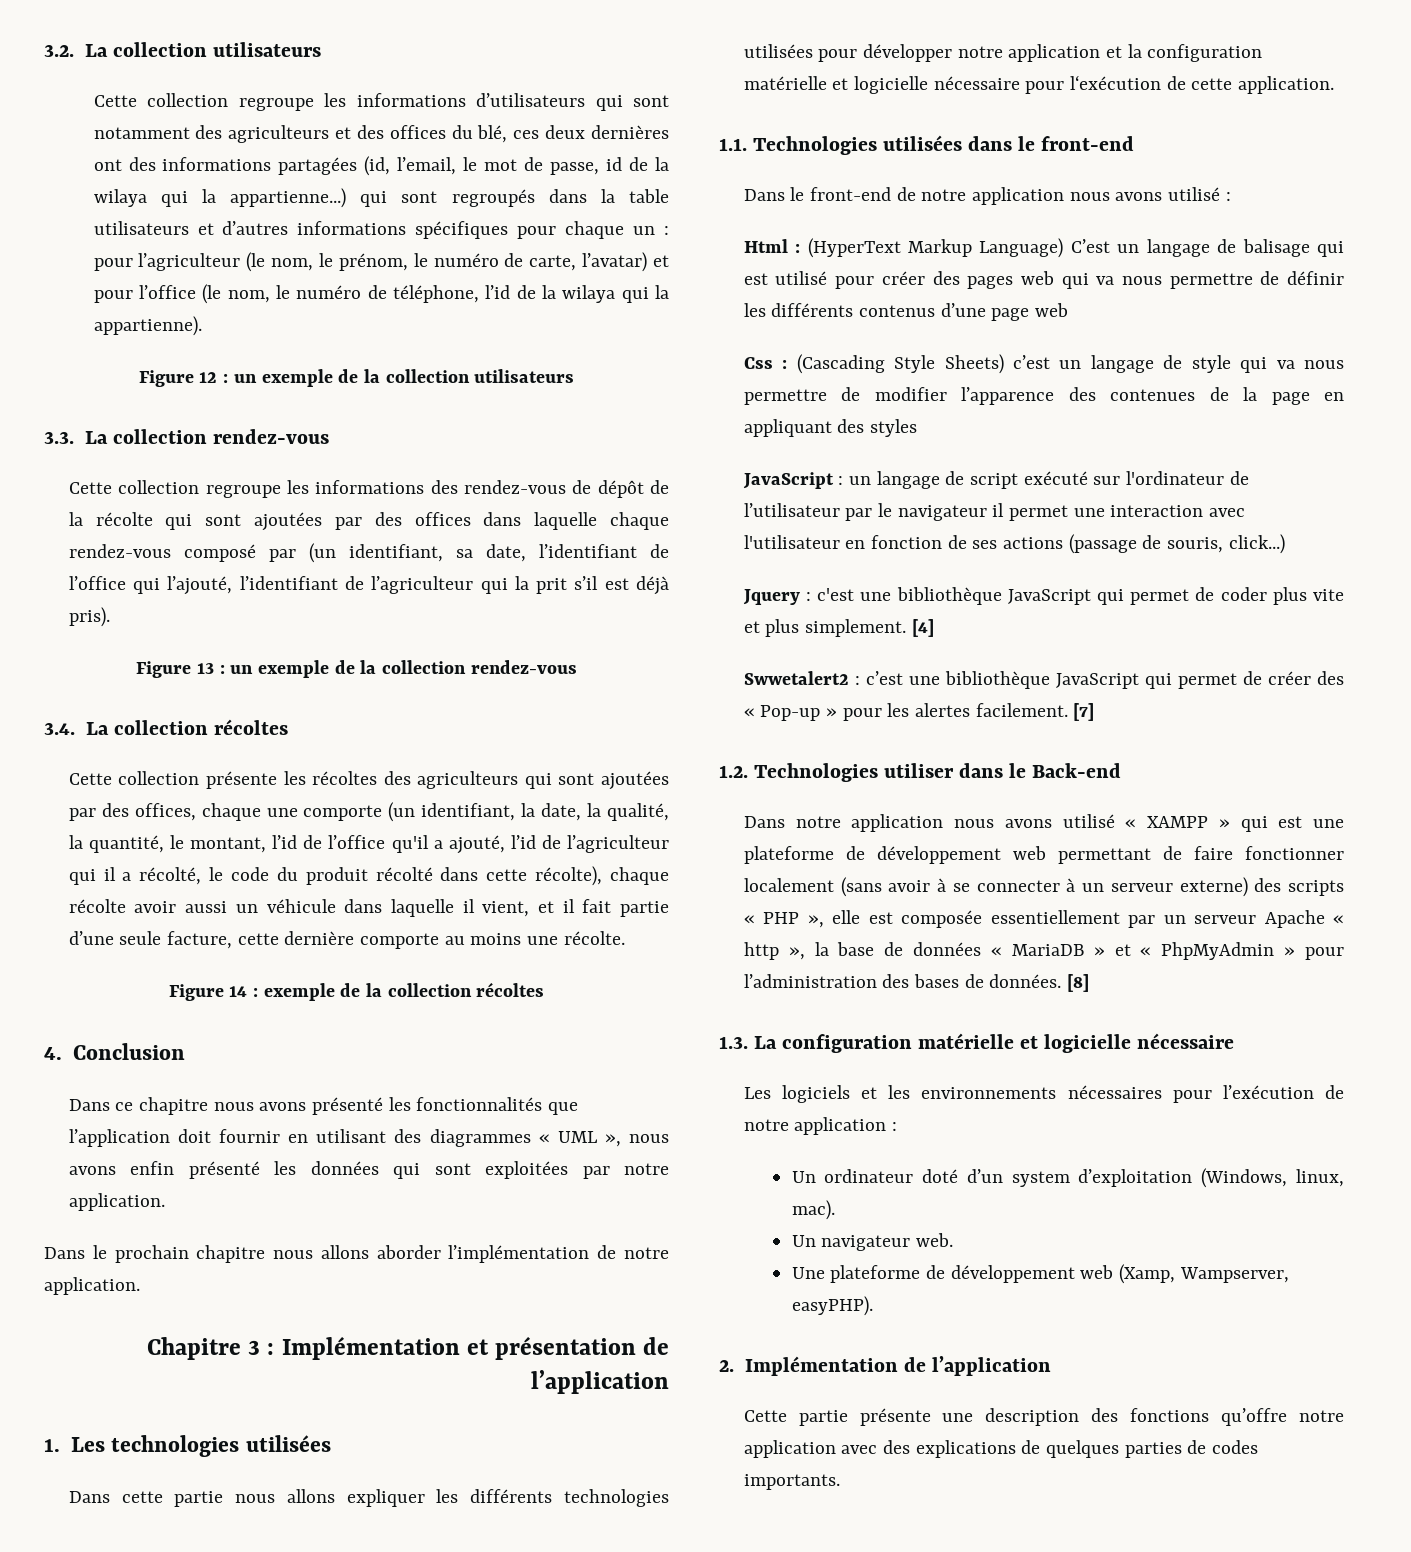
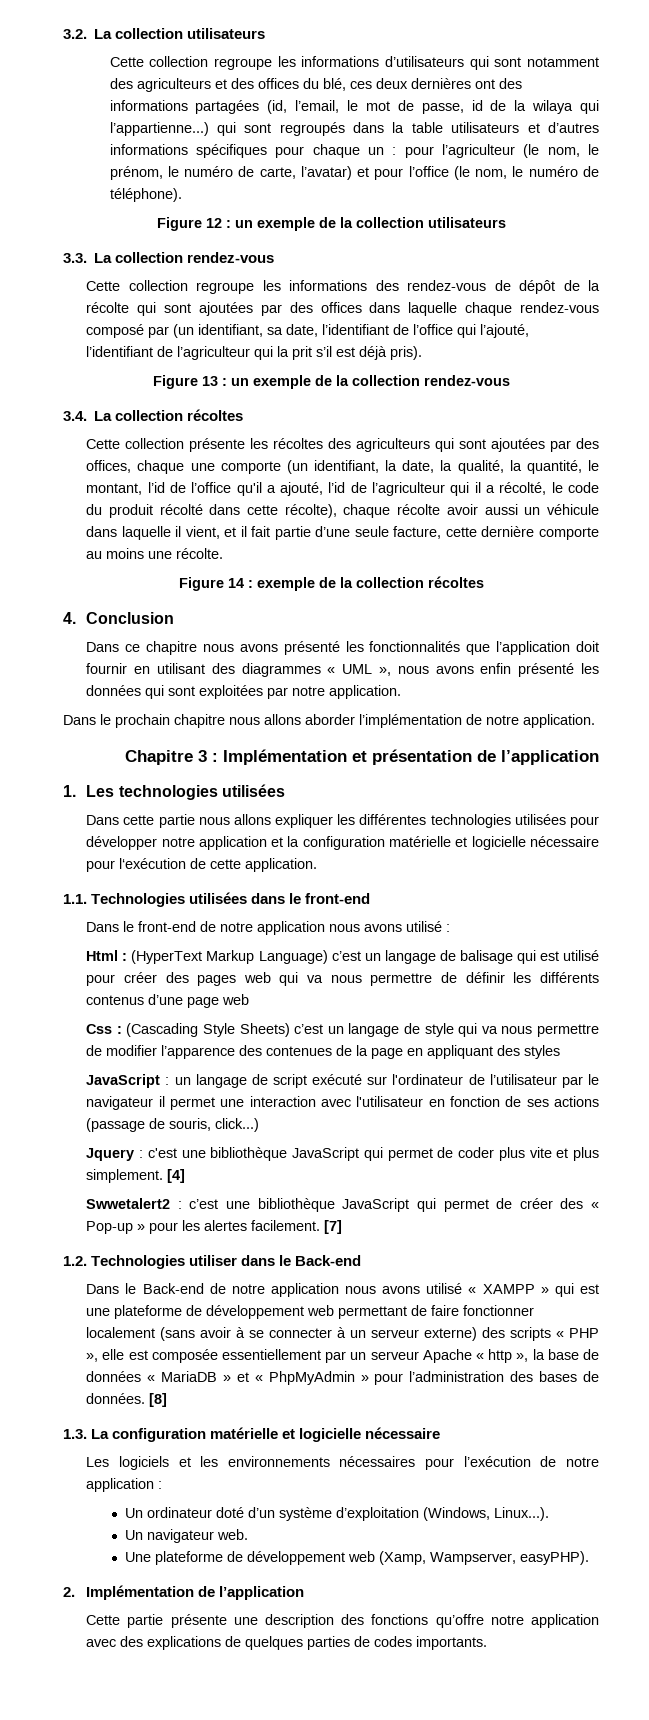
[201,188,347,208] la appartienne...) -> [109,122,209,136] l’appartienne...)
[392,285,669,303] [93,316,202,336] téléphone, l’id de la wilaya qui la appartienne). -> [109,188,182,202] téléphone).
[470,1489,553,1503] différents -> [359,814,427,825] différentes
[1070,239,1110,253] C’est -> [331,951,361,961] c’est
(785, 822) none -> [125,1283,226,1294] le Back-end de
[1011,1171,1070,1187] system -> [279,1507,333,1521] système
[1296,1169,1344,1187] [791,1200,835,1220] linux, mac). -> [494,1507,550,1521] Linux...).

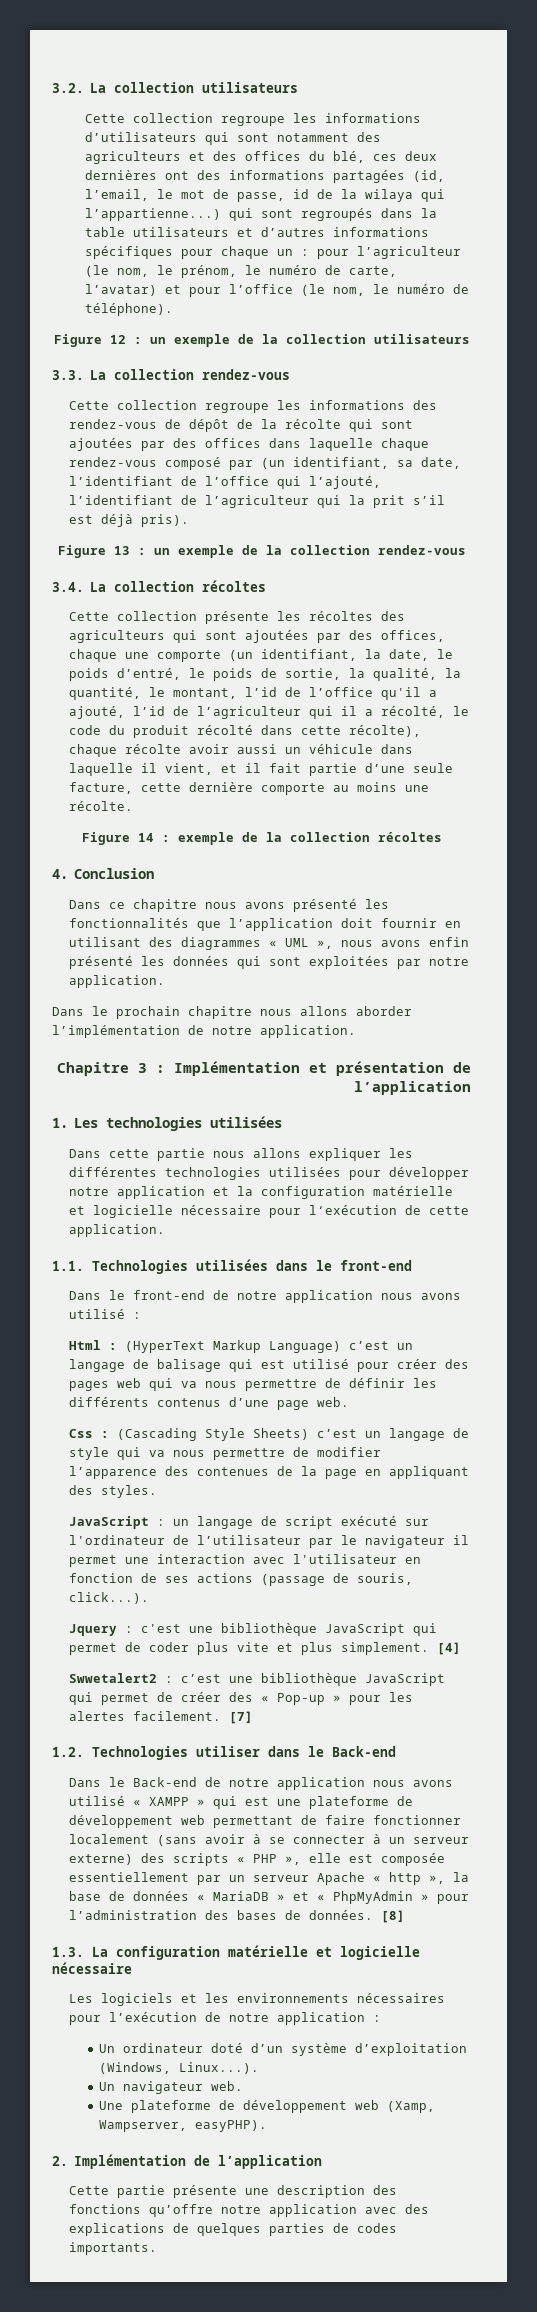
(435, 466) none -> [436,649,453,659] [68,668,341,681] le poids d’entré, le poids de sortie,
[222,994,250,1005] web -> [316,1397,349,1407] web.
[524,1045,561,1059] styles -> [100,1485,157,1498] styles.
[215,1118,260,1132] click...) -> [68,1592,149,1604] click...).

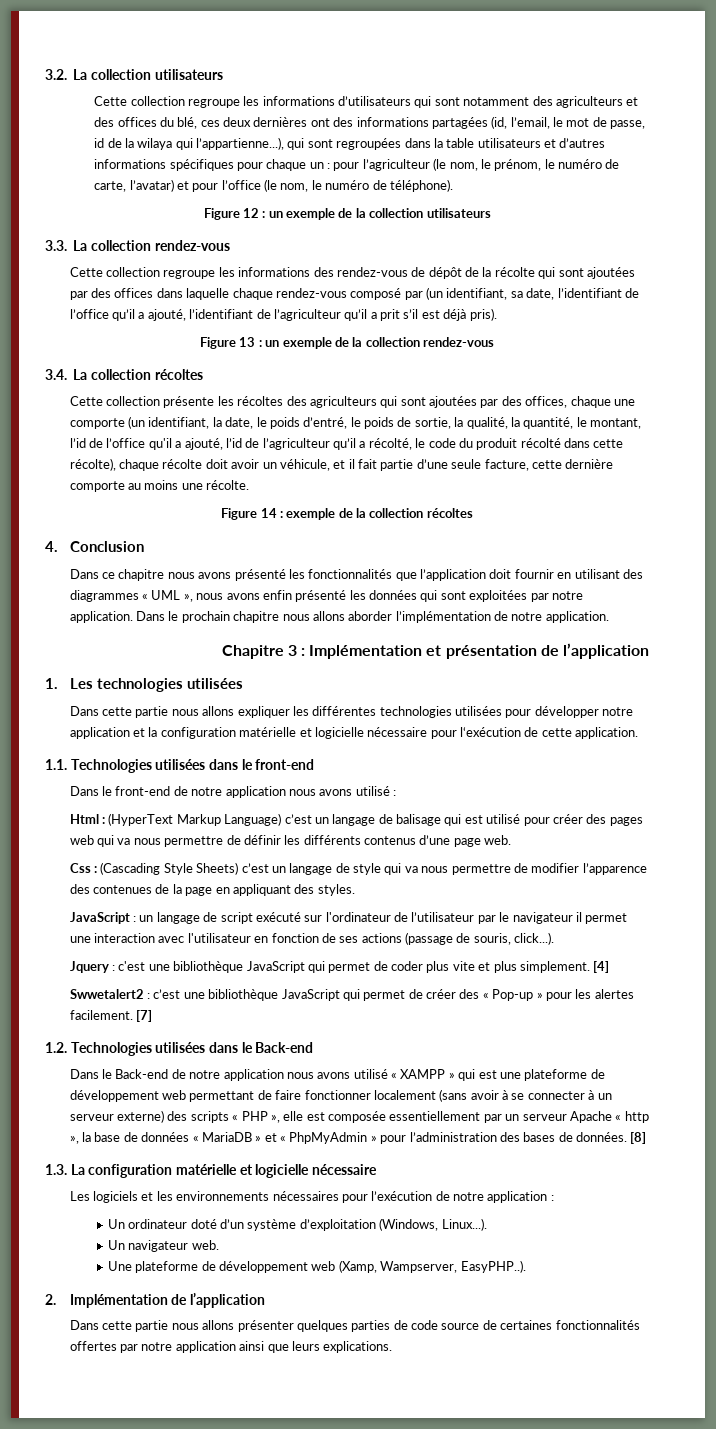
[85,208,374,221] l’appartienne...) qui sont regroupés -> [196,137,402,150] l’appartienne...), qui sont regroupées
[276,476,381,489] qui l’ajouté, -> [111,309,186,321] qu’il a ajouté,
[316,495,365,508] qui la -> [344,309,377,321] qu’il a
[308,706,357,719] qui il -> [332,438,356,450] qu’il
[188,744,413,754] [68,763,213,776] avoir aussi un véhicule dans laquelle il vient, -> [205,459,330,471] doit avoir un véhicule,
(165, 981) // -> (133, 617) none
[196,1746,260,1757] utiliser -> [155,1042,206,1053] utilisées
[195,2120,268,2132] easyPHP). -> [460,1260,526,1273] EasyPHP..).
[68,2185,397,2198] [68,2204,429,2217] [68,2223,397,2236] [68,2242,157,2255] Cette partie présente une description des fonctions qu’offre notre application avec des explications de quelques parties de codes importants. -> [69,1320,640,1332] [69,1341,393,1353] Dans cette partie nous allons présenter quelques parties de code source de certaines fonctionnalités offertes par notre application ainsi que leurs explications.

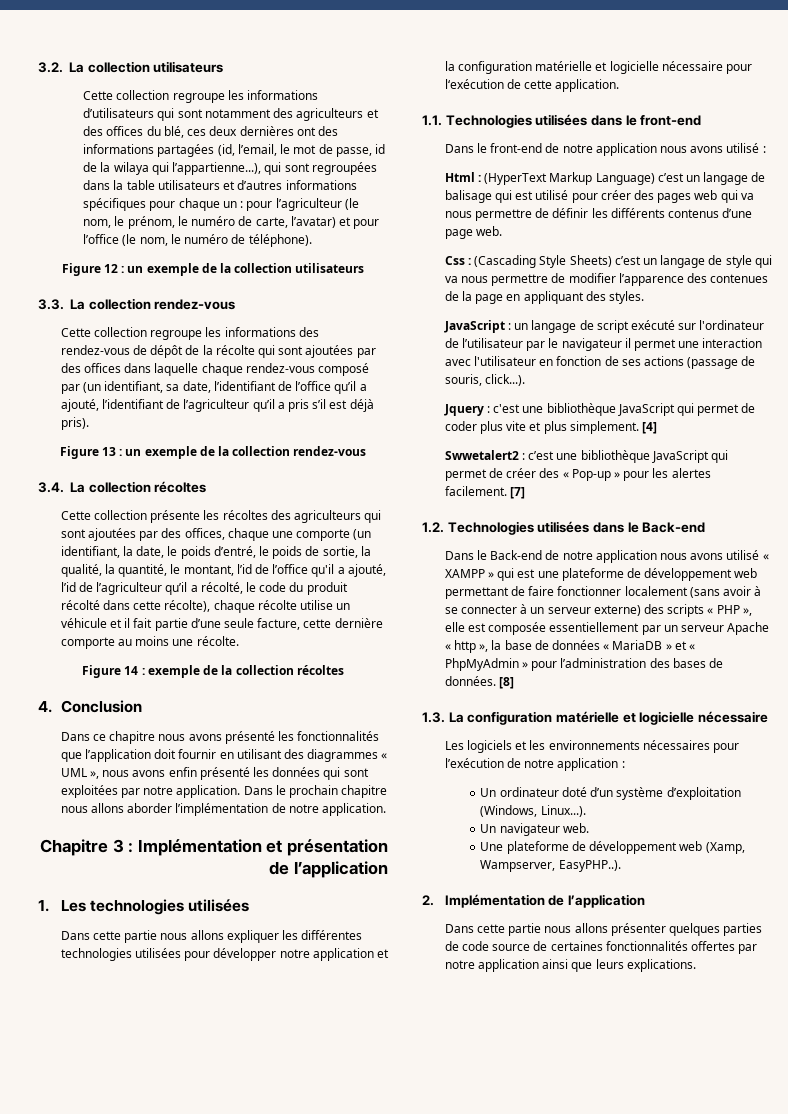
[379,309,400,321] prit -> [287,399,309,412] pris
[205,459,330,471] doit avoir un véhicule, -> [299,600,351,610] [60,618,107,628] utilise un véhicule

